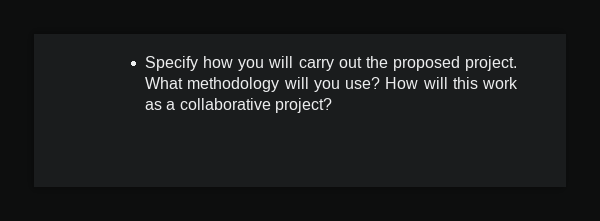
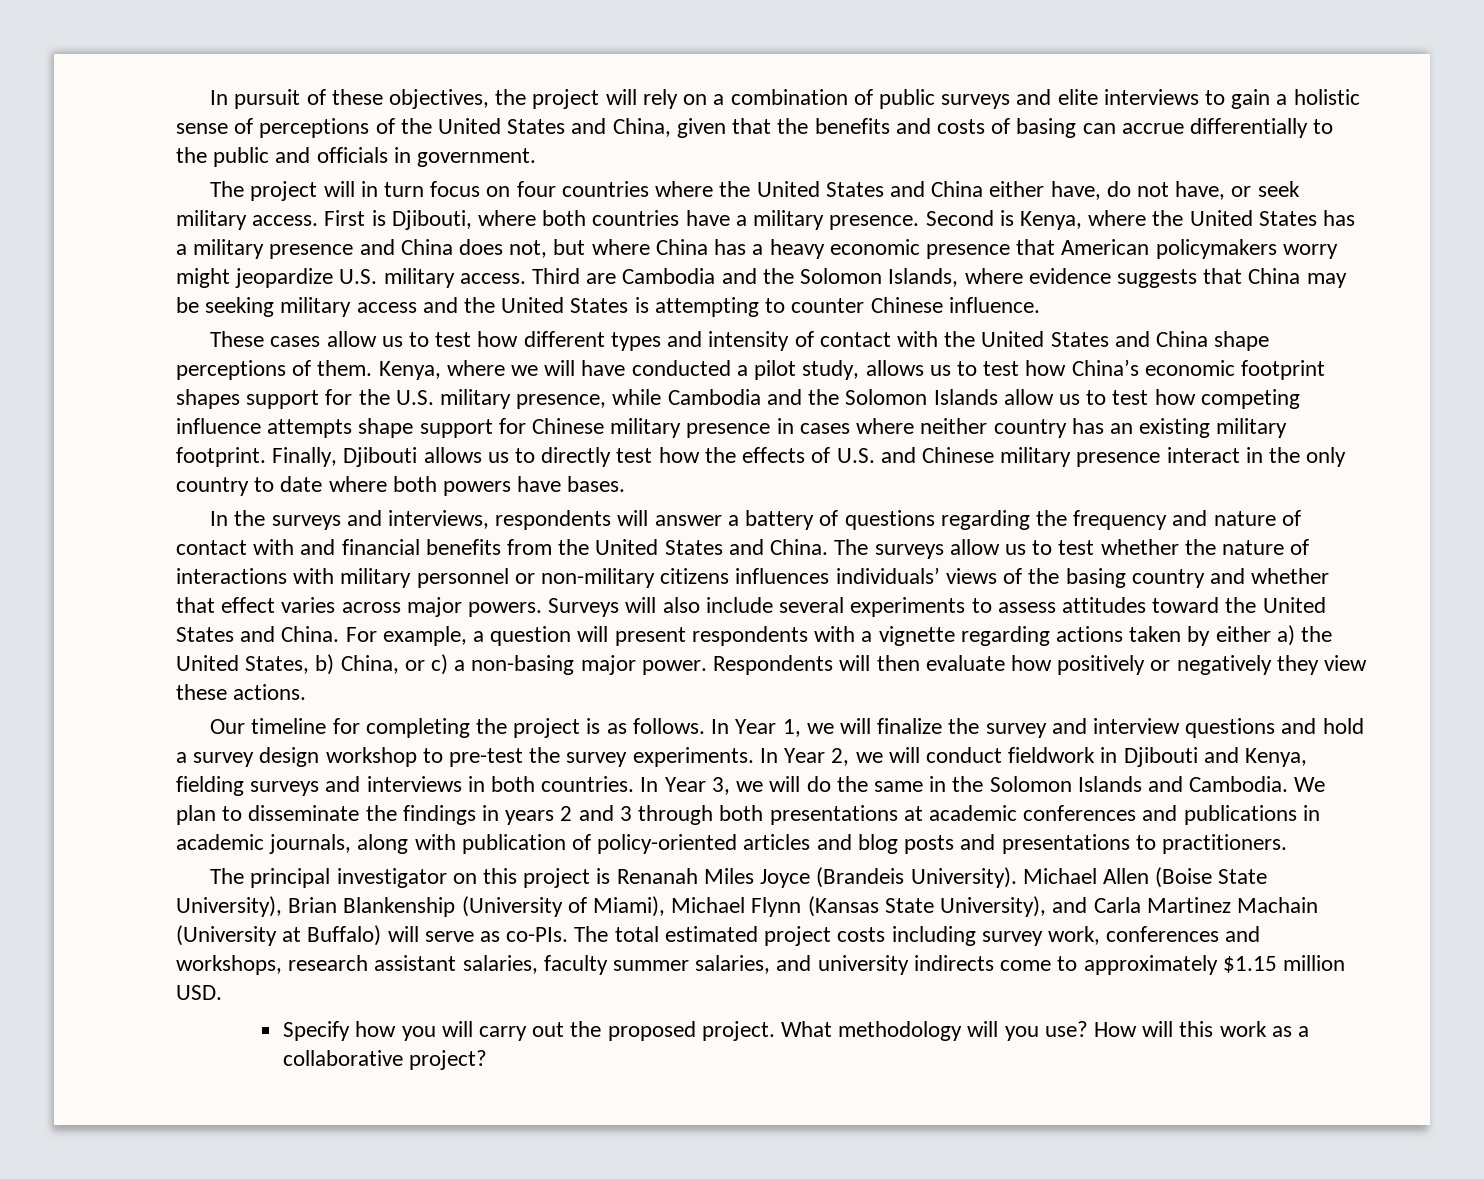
(145, 63) none -> [210,89,1360,109] [176,118,1334,138] [176,147,537,167] [210,181,1300,201] [176,210,1355,230] [176,239,1338,259] [176,268,1347,288] [176,297,1040,317] [210,331,1270,351] [176,359,1325,380] [176,389,1300,409] [176,418,1288,438] [176,447,1347,467] [176,476,626,496] [210,510,1301,530] [176,539,1310,559] [176,567,1330,588] [176,597,1326,617] [176,625,1332,646] [176,654,1367,675] [176,684,307,700] [210,718,1364,738] [176,747,1307,767] [176,776,1326,796] [176,805,1320,825] [176,834,1287,854] [210,867,1268,888] [176,896,1318,917] [176,925,1261,946] [176,955,1345,975] [176,985,222,1000] In pursuit of these objectives, the project will rely on a combination of public surveys and elite interviews to gain a holistic sense of perceptions of the United States and China, given that the benefits and costs of basing can accrue differentially to the public and officials in government. // The project will in turn focus on four countries where the United States and China either have, do not have, or seek military access. First is Djibouti, where both countries have a military presence. Second is Kenya, where the United States has a military presence and China does not, but where China has a heavy economic presence that American policymakers worry might jeopardize U.S. military access. Third are Cambodia and the Solomon Islands, where evidence suggests that China may be seeking military access and the United States is attempting to counter Chinese influence. // These cases allow us to test how different types and intensity of contact with the United States and China shape perceptions of them. Kenya, where we will have conducted a pilot study, allows us to test how China’s economic footprint shapes support for the U.S. military presence, while Cambodia and the Solomon Islands allow us to test how competing influence attempts shape support for Chinese military presence in cases where neither country has an existing military footprint. Finally, Djibouti allows us to directly test how the effects of U.S. and Chinese military presence interact in the only country to date where both powers have bases. // In the surveys and interviews, respondents will answer a battery of questions regarding the frequency and nature of contact with and financial benefits from the United States and China. The surveys allow us to test whether the nature of interactions with military personnel or non-military citizens influences individuals’ views of the basing country and whether that effect varies across major powers. Surveys will also include several experiments to assess attitudes toward the United States and China. For example, a question will present respondents with a vignette regarding actions taken by either a) the United States, b) China, or c) a non-basing major power. Respondents will then evaluate how positively or negatively they view these actions. // Our timeline for completing the project is as follows. In Year 1, we will finalize the survey and interview questions and hold a survey design workshop to pre-test the survey experiments. In Year 2, we will conduct fieldwork in Djibouti and Kenya, fielding surveys and interviews in both countries. In Year 3, we will do the same in the Solomon Islands and Cambodia. We plan to disseminate the findings in years 2 and 3 through both presentations at academic conferences and publications in academic journals, along with publication of policy-oriented articles and blog posts and presentations to practitioners. // The principal investigator on this project is Renanah Miles Joyce (Brandeis University). Michael Allen (Boise State University), Brian Blankenship (University of Miami), Michael Flynn (Kansas State University), and Carla Martinez Machain (University at Buffalo) will serve as co-PIs. The total estimated project costs including survey work, conferences and workshops, research assistant salaries, faculty summer salaries, and university indirects come to approximately $1.15 million USD. //

